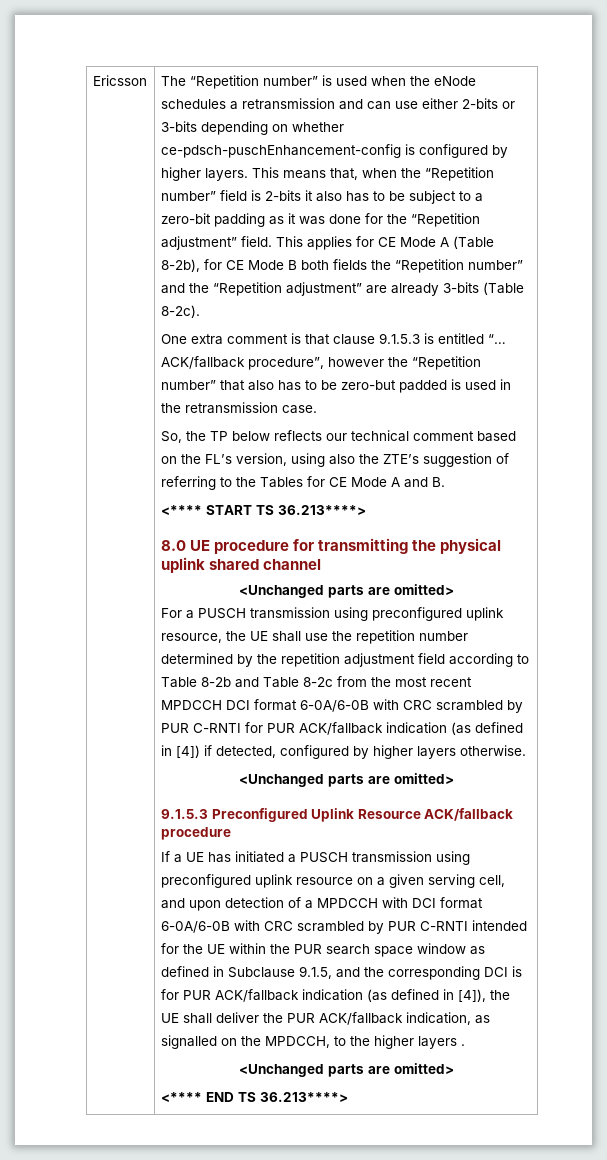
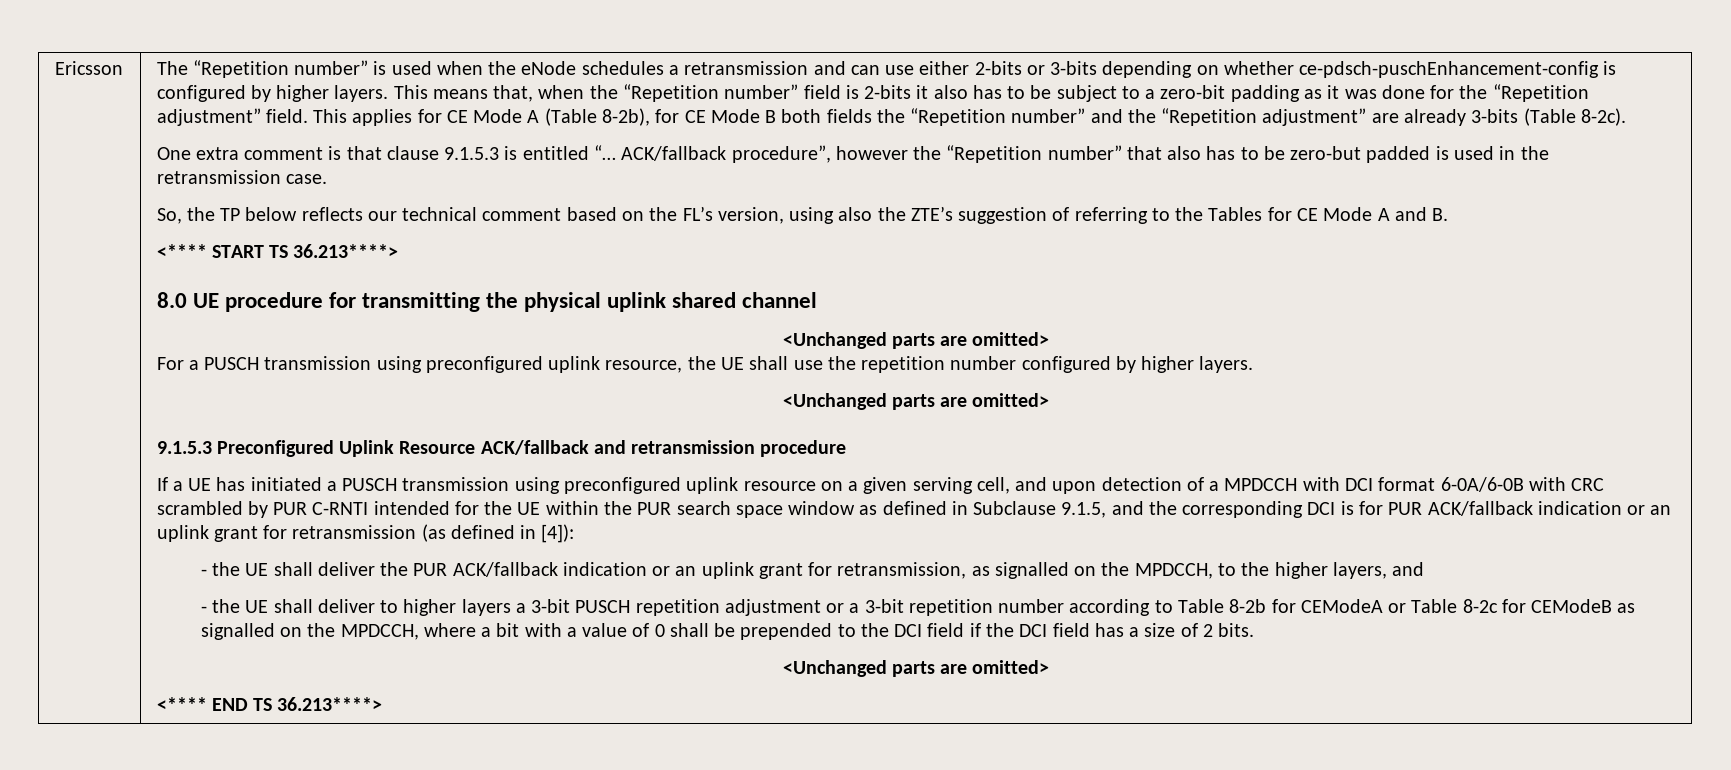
[160,653,529,667] [160,676,472,688] [160,699,523,713] [160,722,523,735] [160,745,526,759] determined by the repetition adjustment field according to Table 8-2b and Table 8-2c from the most recent MPDCCH DCI format 6-0A/6-0B with CRC scrambled by PUR C-RNTI for PUR ACK/fallback indication (as defined in [4]) if detected, configured by higher layers otherwise. -> [1021,356,1254,373] configured by higher layers.
(514, 814) none -> [593,440,756,454] and retransmission
[366,989,486,1002] (as defined in [4]), -> [1627,505,1672,515] [156,524,575,543] [200,569,207,576] or an uplink grant for retransmission (as defined in [4]): // -
[405,1012,471,1025] indication, -> [562,562,967,579] indication or an uplink grant for retransmission,
[417,1036,465,1049] layers . -> [1332,562,1425,579] [200,599,1636,616] [200,623,1255,640] layers, and // - the UE shall deliver to higher layers a 3-bit PUSCH repetition adjustment or a 3-bit repetition number according to Table 8-2b for CEModeA or Table 8-2c for CEModeB as signalled on the MPDCCH, where a bit with a value of 0 shall be prepended to the DCI field if the DCI field has a size of 2 bits.

